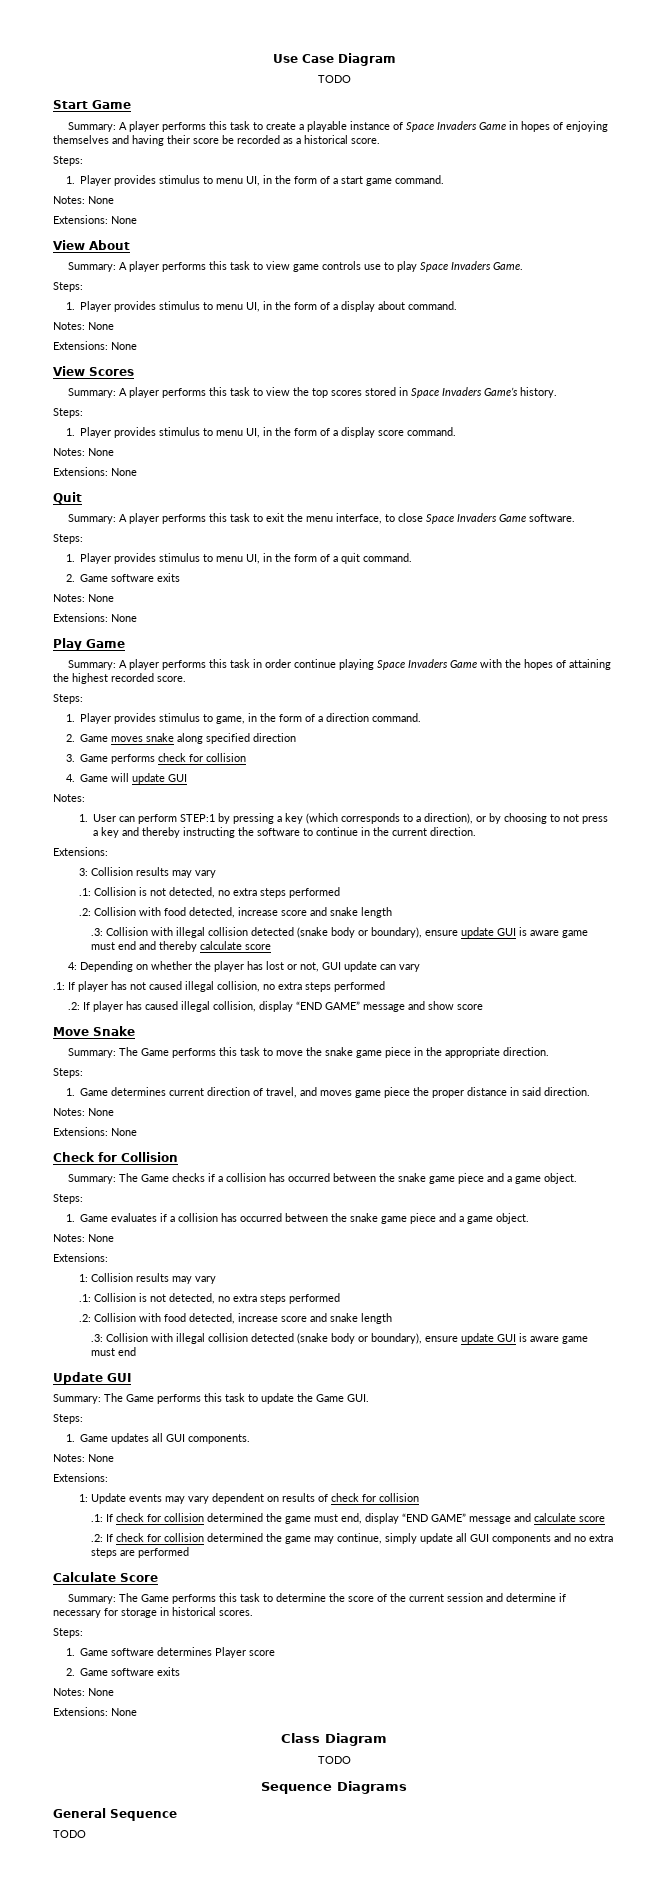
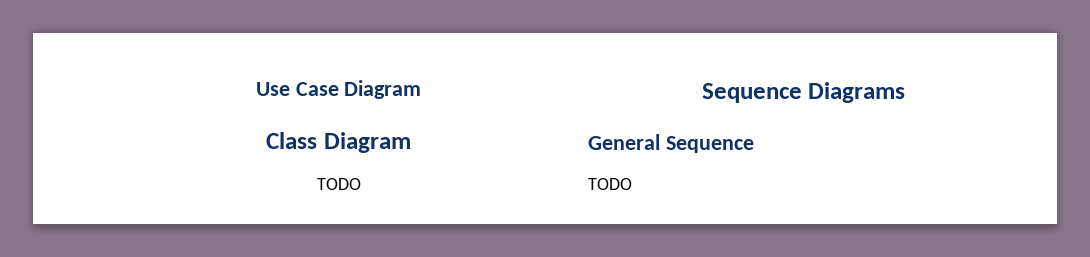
[317,75,351,83] [53,100,131,109] [68,121,609,132] [53,135,380,146] [53,156,83,166] [65,175,445,186] [53,196,114,204] [53,215,137,224] [53,240,130,250] [68,261,524,272] [53,282,83,292] [65,301,458,312] [53,322,114,330] [53,341,137,350] [53,366,134,376] [68,387,558,398] [53,408,83,418] [65,427,457,438] [53,448,114,456] [53,467,137,476] [53,492,82,504] [68,513,576,524] [53,534,83,544] [65,553,413,564] [65,573,181,582] [53,594,114,602] [53,613,137,622] [53,638,125,651] [68,659,612,670] [53,673,186,684] [53,694,83,704] [65,713,422,724] [65,733,297,744] [65,753,247,764] [65,773,188,784] [53,794,85,802] [78,813,609,824] [93,827,477,838] [53,847,108,856] [78,867,216,878] [78,887,340,898] [78,907,392,918] [91,927,589,938] [91,941,272,952] [68,961,421,972] [53,981,385,992] [68,1001,484,1012] [53,1026,135,1036] [68,1047,550,1058] [53,1068,83,1078] [65,1087,591,1098] [53,1108,114,1116] [53,1127,137,1136] [53,1152,178,1162] [68,1173,578,1184] [53,1194,83,1204] [65,1213,530,1224] [53,1234,114,1242] [53,1253,108,1262] [78,1273,216,1284] [78,1293,340,1304] [78,1313,392,1324] [91,1333,589,1344] [91,1347,137,1356] [53,1372,131,1385] [53,1393,369,1404] [53,1414,83,1424] [65,1433,251,1444] [53,1454,114,1462] [53,1473,108,1482] [78,1493,419,1504] [91,1513,606,1524] [91,1533,614,1544] [91,1547,190,1558] [53,1572,158,1582] [68,1593,567,1604] [53,1607,253,1618] [53,1628,83,1638] [65,1647,276,1658] [65,1667,181,1676] [53,1688,114,1696] [53,1707,137,1716] // TODO // Start Game // Summary: A player performs this task to create a playable instance of Space Invaders Game in hopes of enjoying themselves and having their score be recorded as a historical score. // Steps: // 1. Player provides stimulus to menu UI, in the form of a start game command. // Notes: None // Extensions: None // View About // Summary: A player performs this task to view game controls use to play Space Invaders Game. // Steps: // 1. Player provides stimulus to menu UI, in the form of a display about command. // Notes: None // Extensions: None // View Scores // Summary: A player performs this task to view the top scores stored in Space Invaders Game’s history. // Steps: // 1. Player provides stimulus to menu UI, in the form of a display score command. // Notes: None // Extensions: None // Quit // Summary: A player performs this task to exit the menu interface, to close Space Invaders Game software. // Steps: // 1. Player provides stimulus to menu UI, in the form of a quit command. // 2. Game software exits // Notes: None // Extensions: None // Play Game // Summary: A player performs this task in order continue playing Space Invaders Game with the hopes of attaining the highest recorded score. // Steps: // 1. Player provides stimulus to game, in the form of a direction command. // 2. Game moves snake along specified direction // 3. Game performs check for collision // 4. Game will update GUI // Notes: // 1. User can perform STEP:1 by pressing a key (which corresponds to a direction), or by choosing to not press a key and thereby instructing the software to continue in the current direction. // Extensions: // 3: Collision results may vary // .1: Collision is not detected, no extra steps performed // .2: Collision with food detected, increase score and snake length // .3: Collision with illegal collision detected (snake body or boundary), ensure update GUI is aware game must end and thereby calculate score // 4: Depending on whether the player has lost or not, GUI update can vary // .1: If player has not caused illegal collision, no extra steps performed // .2: If player has caused illegal collision, display “END GAME” message and show score // Move Snake // Summary: The Game performs this task to move the snake game piece in the appropriate direction. // Steps: // 1. Game determines current direction of travel, and moves game piece the proper distance in said direction. // Notes: None // Extensions: None // Check for Collision // Summary: The Game checks if a collision has occurred between the snake game piece and a game object. // Steps: // 1. Game evaluates if a collision has occurred between the snake game piece and a game object. // Notes: None // Extensions: // 1: Collision results may vary // .1: Collision is not detected, no extra steps performed // .2: Collision with food detected, increase score and snake length // .3: Collision with illegal collision detected (snake body or boundary), ensure update GUI is aware game must end // Update GUI // Summary: The Game performs this task to update the Game GUI. // Steps: // 1. Game updates all GUI components. // Notes: None // Extensions: // 1: Update events may vary dependent on results of check for collision // .1: If check for collision determined the game must end, display “END GAME” message and calculate score // .2: If check for collision determined the game may continue, simply update all GUI components and no extra steps are performed // Calculate Score // Summary: The Game performs this task to determine the score of the current session and determine if necessary for storage in historical scores. // Steps: // 1. Game software determines Player score // 2. Game software exits // Notes: None // Extensions: None -> (422, 89) none

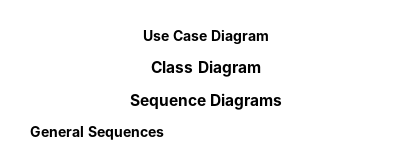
[316,178,361,190] // TODO -> (261, 68) none
[665,136,754,153] [588,178,632,190] Sequence // TODO -> [87,126,164,140] Sequences

